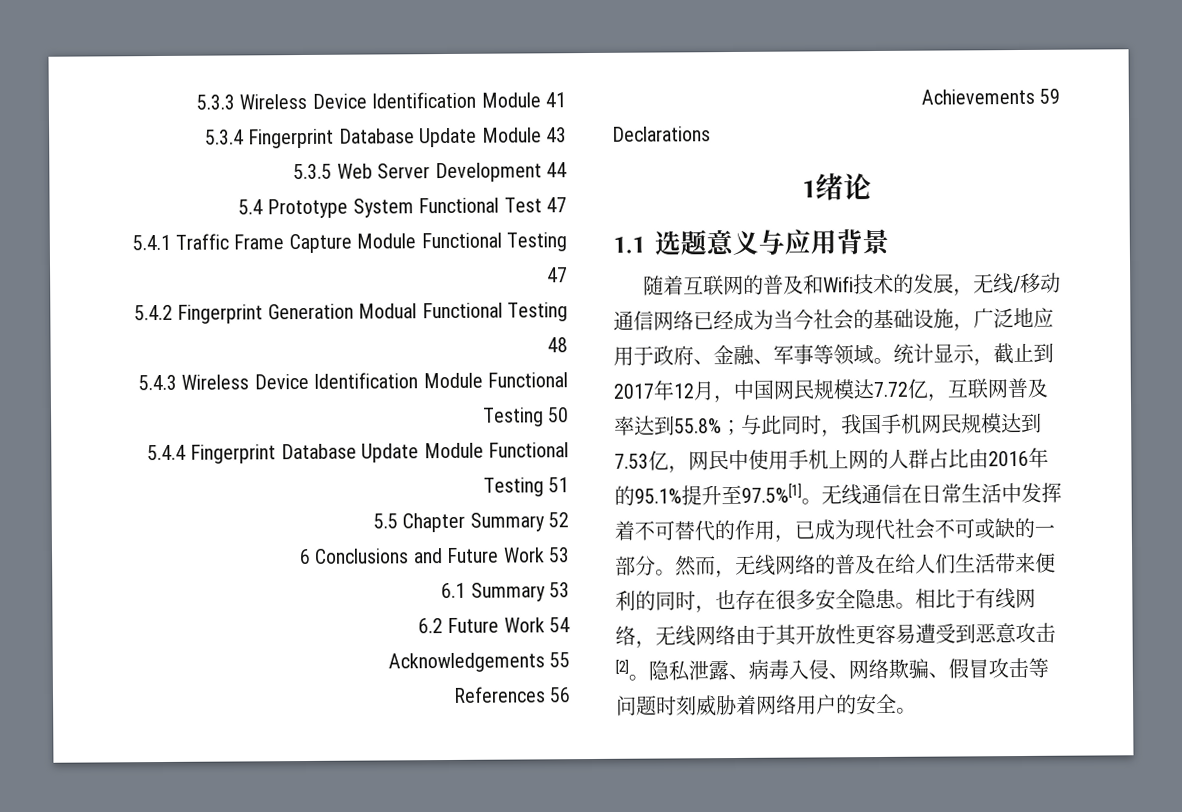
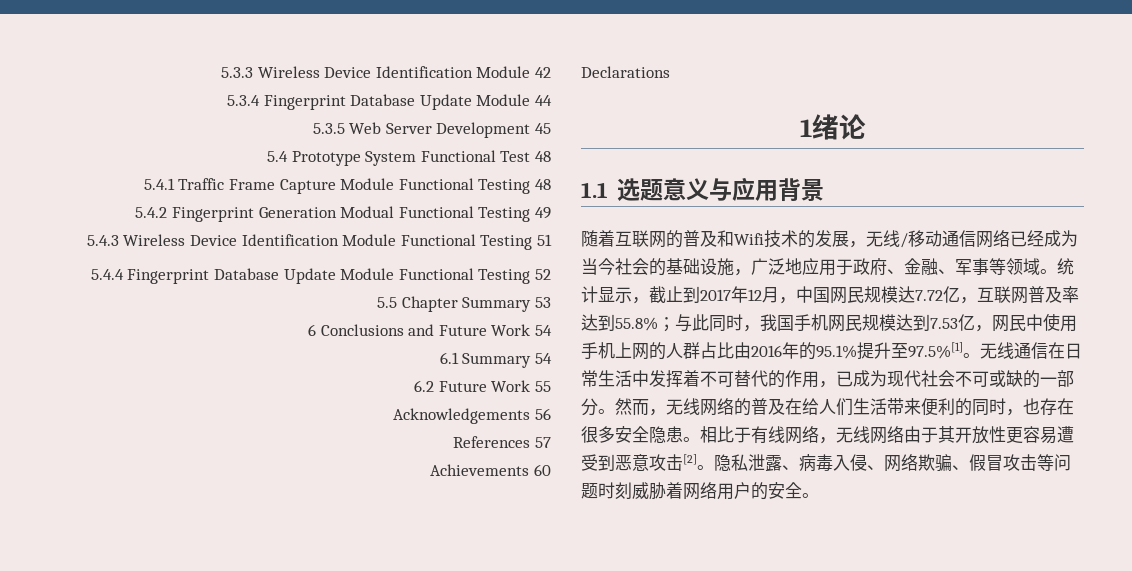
[545,92,566,108] 41 -> [534,67,551,78] 42
[546,127,567,143] 43 -> [534,95,552,106] 44
[546,162,567,178] 44 -> [534,123,551,134] 45
[546,197,567,213] 47 -> [534,151,551,162] 48
[547,267,568,283] 47 -> [534,179,551,190] 48
[547,337,568,353] 48 -> [534,207,551,219] 49
[548,407,569,423] 50 -> [536,234,552,246] 51
[548,477,569,493] 51 -> [534,269,551,280] 52
[547,512,569,528] 52 -> [535,297,551,308] 53
[547,547,570,563] 53 -> [534,325,552,336] 54
[549,582,570,598] 53 -> [535,353,552,364] 54
[549,617,570,633] 54 -> [535,381,551,392] 55
[549,652,570,668] 55 -> [535,408,551,420] 56
[549,687,571,703] 56 -> [535,437,551,448] 57
[1039,88,1060,104] 59 -> [534,464,551,476] 60

